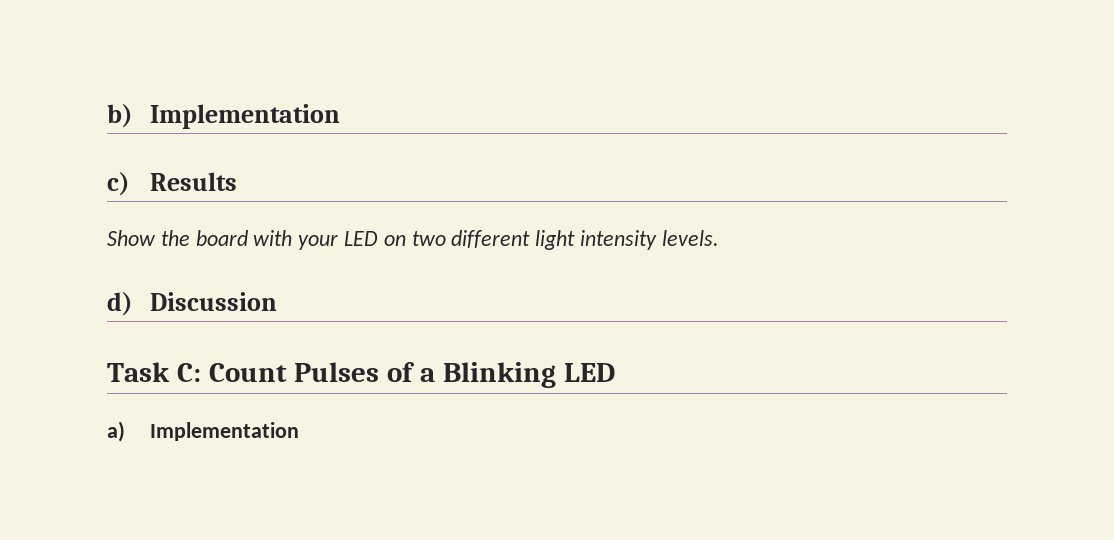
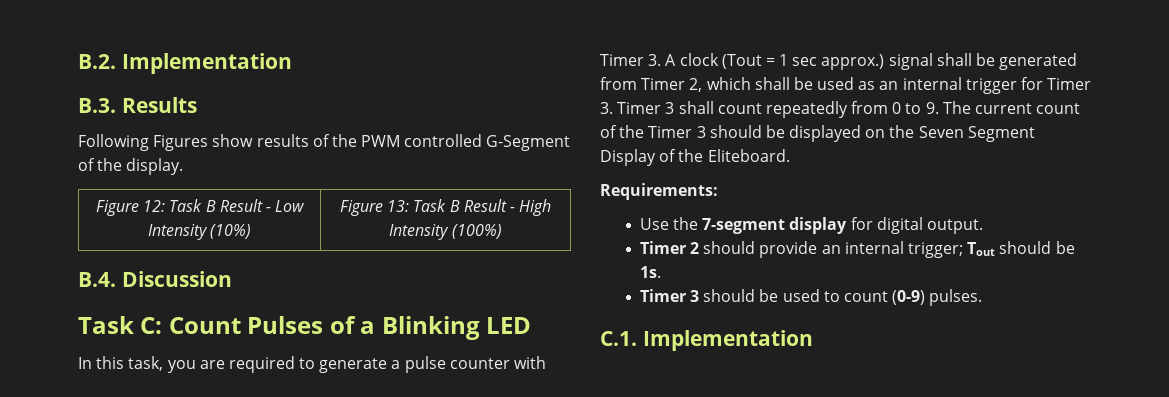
[107,104,133,128] b) -> [78,54,116,69] B.2.
[107,172,130,196] c) -> [78,98,116,113] B.3.
[107,230,719,250] [107,292,133,316] Show the board with your LED on two different light intensity levels. // d) -> [78,134,571,151] [78,158,184,175] [95,199,306,216] [147,224,252,240] [339,199,552,216] [389,224,502,240] [78,272,116,287] Following Figures show results of the PWM controlled G-Segment of the display. // Figure 12: Task B Result - Low Intensity (10%) | Figure 13: Task B Result - High Intensity (100%) // B.4.
[107,421,125,442] a) -> [78,356,547,373] [600,53,1078,70] [600,77,1092,94] [600,101,1081,118] [600,125,1035,142] [600,149,790,166] [600,183,718,200] [639,217,983,234] [639,241,1075,258] [639,266,661,278] [639,289,983,306] [600,331,637,346] In this task, you are required to generate a pulse counter with Timer 3. A clock (Tout = 1 sec approx.) signal shall be generated from Timer 2, which shall be used as an internal trigger for Timer 3. Timer 3 shall count repeatedly from 0 to 9. The current count of the Timer 3 should be displayed on the Seven Segment Display of the Eliteboard. // Requirements: // Use the 7-segment display for digital output. // Timer 2 should provide an internal trigger; Tout should be 1s. // Timer 3 should be used to count (0-9) pulses. // C.1.

